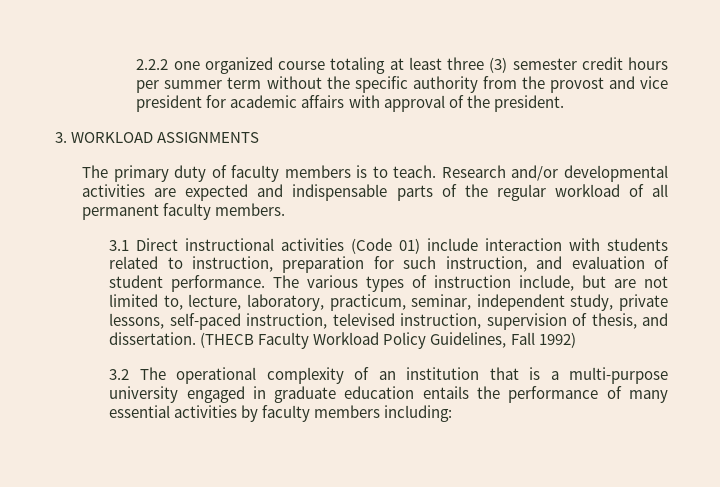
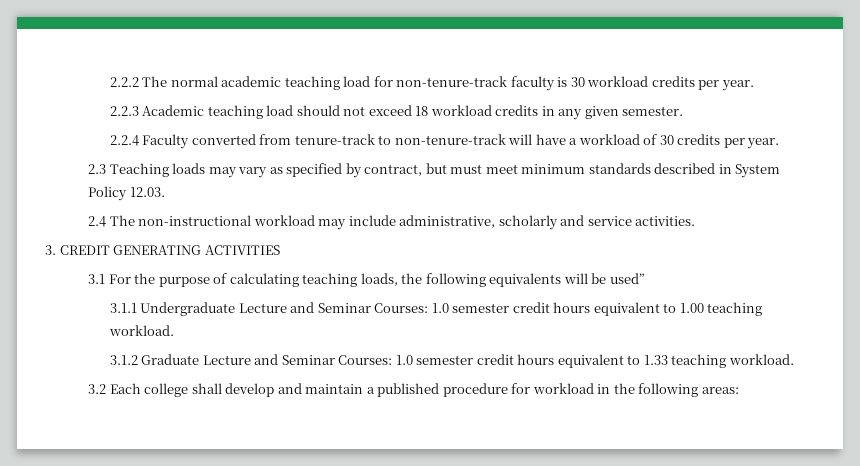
[173,57,669,74] [136,76,669,93] [136,95,564,112] [55,132,260,143] [82,165,668,182] [82,184,668,201] [82,203,286,220] [109,238,668,254] [109,256,669,273] [109,275,668,292] [109,294,668,311] [109,313,668,330] [109,332,576,349] [109,367,669,384] [109,386,669,403] [109,405,453,422] one organized course totaling at least three (3) semester credit hours per summer term without the specific authority from the provost and vice president for academic affairs with approval of the president. // 3. WORKLOAD ASSIGNMENTS // The primary duty of faculty members is to teach. Research and/or developmental activities are expected and indispensable parts of the regular workload of all permanent faculty members. // 3.1 Direct instructional activities (Code 01) include interaction with students related to instruction, preparation for such instruction, and evaluation of student performance. The various types of instruction include, but are not limited to, lecture, laboratory, practicum, seminar, independent study, private lessons, self-paced instruction, televised instruction, supervision of thesis, and dissertation. (THECB Faculty Workload Policy Guidelines, Fall 1992) // 3.2 The operational complexity of an institution that is a multi-purpose university engaged in graduate education entails the performance of many essential activities by faculty members including: -> [142,76,754,91] [109,105,684,120] [109,134,780,149] [88,163,781,178] [88,186,165,201] [88,215,696,230] [45,245,280,255] [88,273,645,287] [109,302,763,316] [108,325,174,336] [109,354,794,368] [88,383,739,397] The normal academic teaching load for non-tenure-track faculty is 30 workload credits per year. // 2.2.3 Academic teaching load should not exceed 18 workload credits in any given semester. // 2.2.4 Faculty converted from tenure-track to non-tenure-track will have a workload of 30 credits per year. // 2.3 Teaching loads may vary as specified by contract, but must meet minimum standards described in System Policy 12.03. // 2.4 The non-instructional workload may include administrative, scholarly and service activities. // 3. CREDIT GENERATING ACTIVITIES // 3.1 For the purpose of calculating teaching loads, the following equivalents will be used” // 3.1.1 Undergraduate Lecture and Seminar Courses: 1.0 semester credit hours equivalent to 1.00 teaching workload. // 3.1.2 Graduate Lecture and Seminar Courses: 1.0 semester credit hours equivalent to 1.33 teaching workload. // 3.2 Each college shall develop and maintain a published procedure for workload in the following areas:

